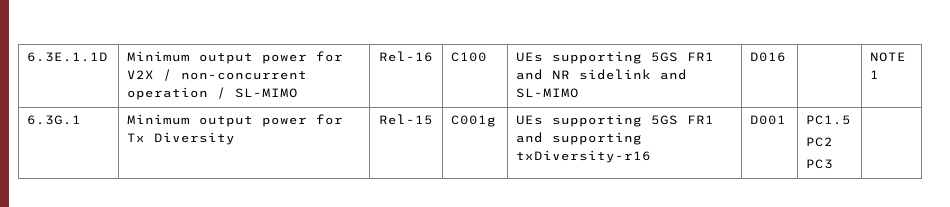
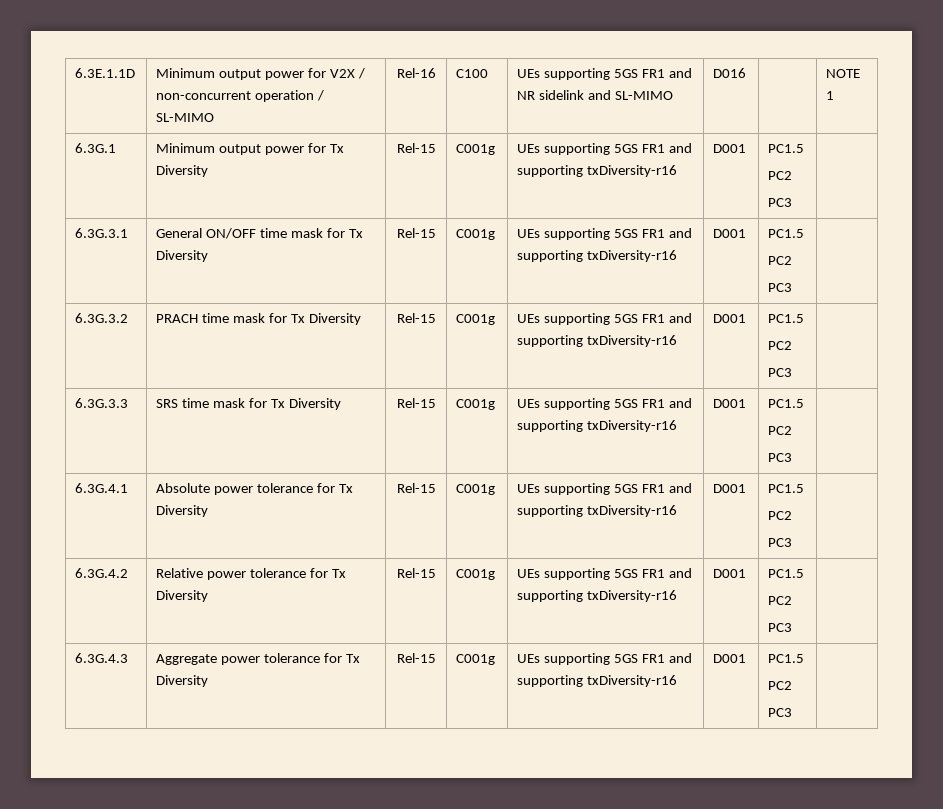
(834, 164) none -> [75,228,129,238] [156,228,364,239] [156,250,209,262] [396,228,436,238] [456,229,496,240] [517,228,693,240] [517,250,678,262] [713,229,747,238] [768,229,805,238] [768,256,793,265] [768,283,793,292] [75,313,129,323] [156,313,362,325] [396,313,436,323] [456,314,496,325] [517,313,693,325] [517,335,678,347] [713,314,747,323] [768,314,805,323] [768,341,793,350] [768,368,793,377] [75,398,129,408] [156,398,342,410] [396,398,436,408] [456,399,496,410] [517,398,693,410] [517,420,678,432] [713,399,747,408] [768,399,805,408] [768,426,793,435] [768,453,793,462] [75,483,129,493] [156,483,354,495] [156,505,209,517] [396,483,436,493] [456,484,496,495] [517,483,693,495] [517,505,678,517] [713,484,747,493] [768,484,805,493] [768,511,793,520] [768,538,793,547] [75,568,129,578] [156,568,347,580] [156,590,209,602] [396,568,436,578] [456,569,496,580] [517,568,693,580] [517,590,678,602] [713,569,747,578] [768,569,805,578] [768,596,793,605] [768,623,793,632] [75,653,129,663] [156,653,361,665] [156,675,209,687] [396,653,436,663] [456,654,496,665] [517,653,693,665] [517,675,678,687] [713,654,747,663] [768,654,805,663] [768,681,793,690] [768,708,793,717] // 6.3G.3.1 | General ON/OFF time mask for Tx Diversity | Rel-15 | C001g | UEs supporting 5GS FR1 and supporting txDiversity-r16 | D001 | PC1.5 // PC2 // PC3 | // 6.3G.3.2 | PRACH time mask for Tx Diversity | Rel-15 | C001g | UEs supporting 5GS FR1 and supporting txDiversity-r16 | D001 | PC1.5 // PC2 // PC3 | // 6.3G.3.3 | SRS time mask for Tx Diversity | Rel-15 | C001g | UEs supporting 5GS FR1 and supporting txDiversity-r16 | D001 | PC1.5 // PC2 // PC3 | // 6.3G.4.1 | Absolute power tolerance for Tx Diversity | Rel-15 | C001g | UEs supporting 5GS FR1 and supporting txDiversity-r16 | D001 | PC1.5 // PC2 // PC3 | // 6.3G.4.2 | Relative power tolerance for Tx Diversity | Rel-15 | C001g | UEs supporting 5GS FR1 and supporting txDiversity-r16 | D001 | PC1.5 // PC2 // PC3 | // 6.3G.4.3 | Aggregate power tolerance for Tx Diversity | Rel-15 | C001g | UEs supporting 5GS FR1 and supporting txDiversity-r16 | D001 | PC1.5 // PC2 // PC3 |

